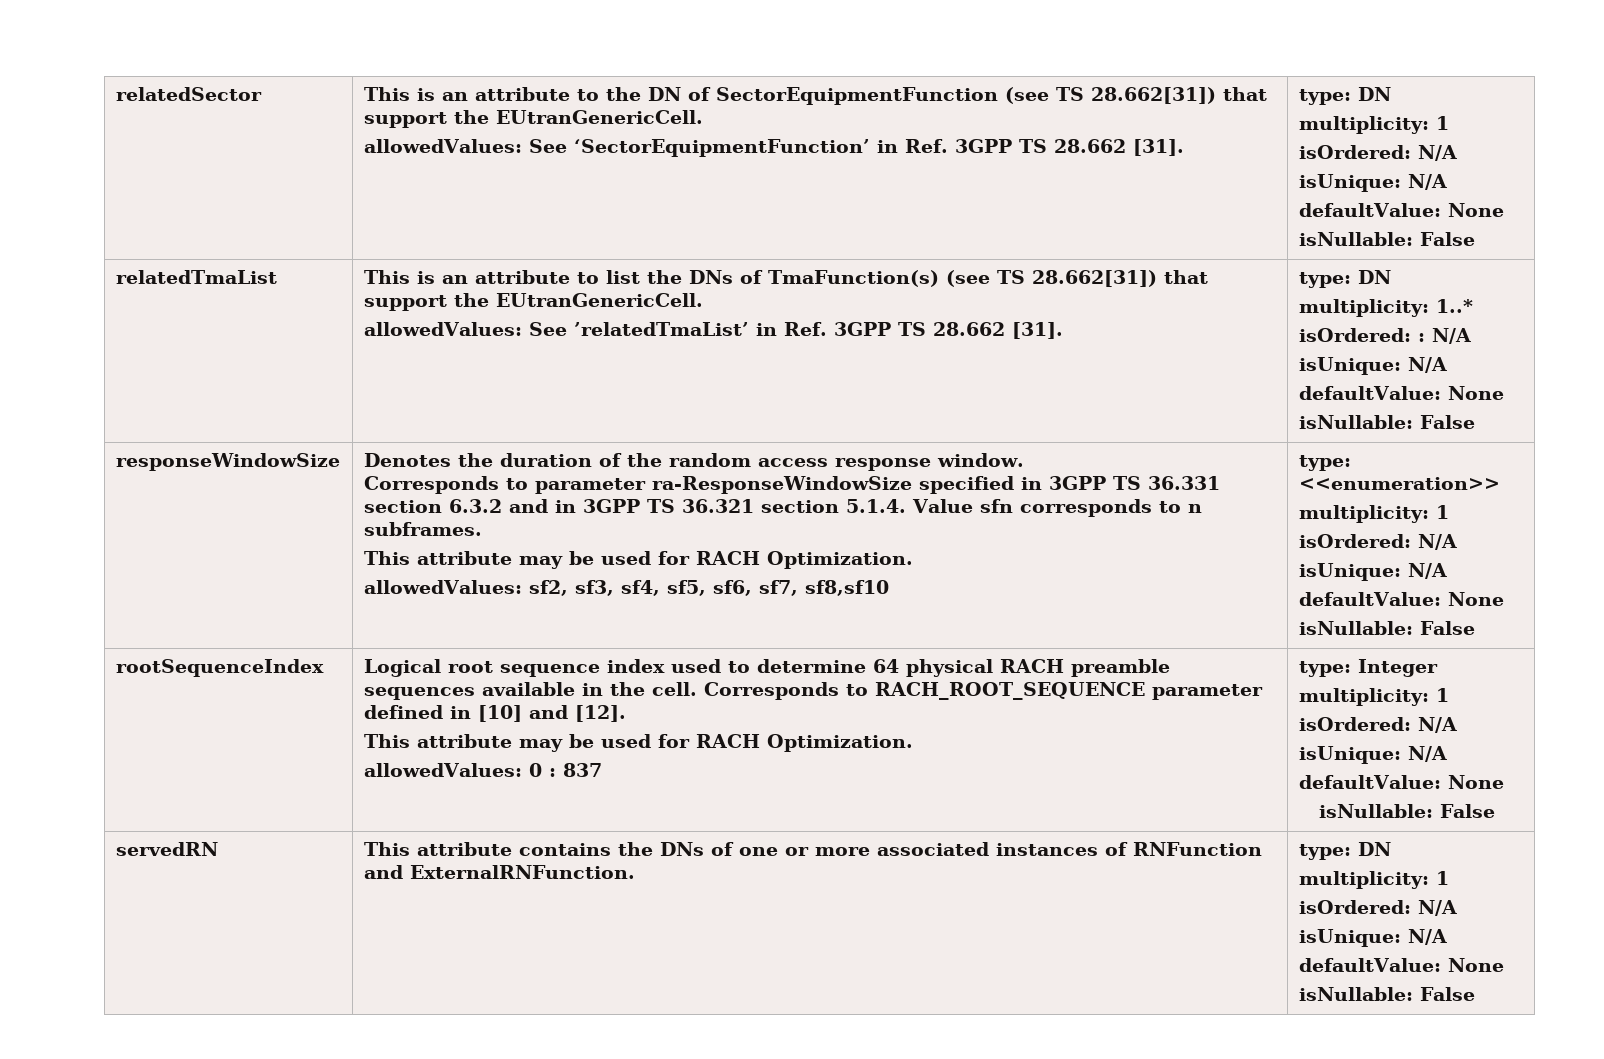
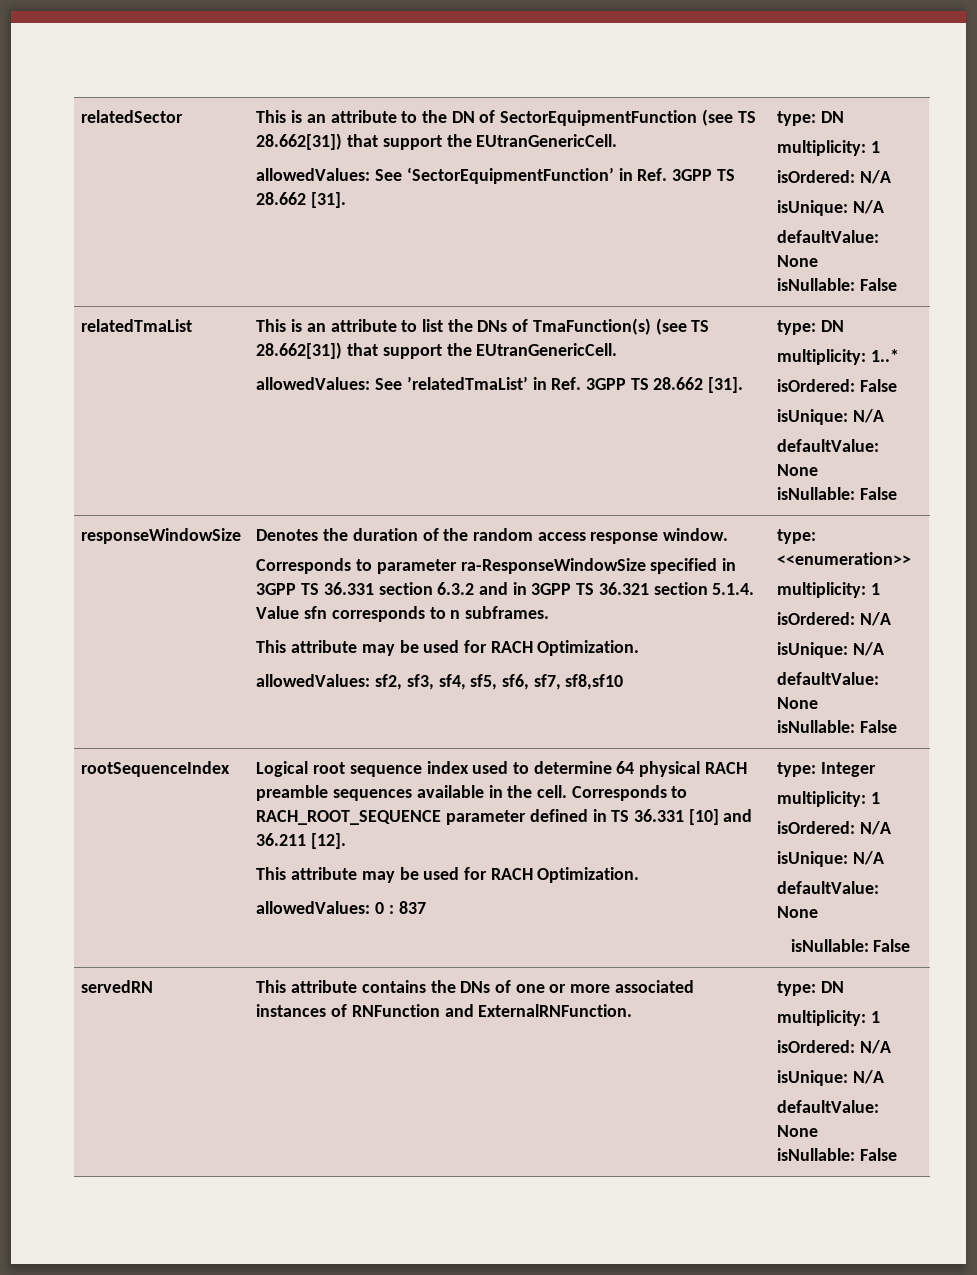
[1417,328,1471,344] : N/A -> [860,379,898,392] False
(471, 712) none -> [611,809,684,822] TS 36.331
(568, 712) none -> [256,833,307,846] 36.211

